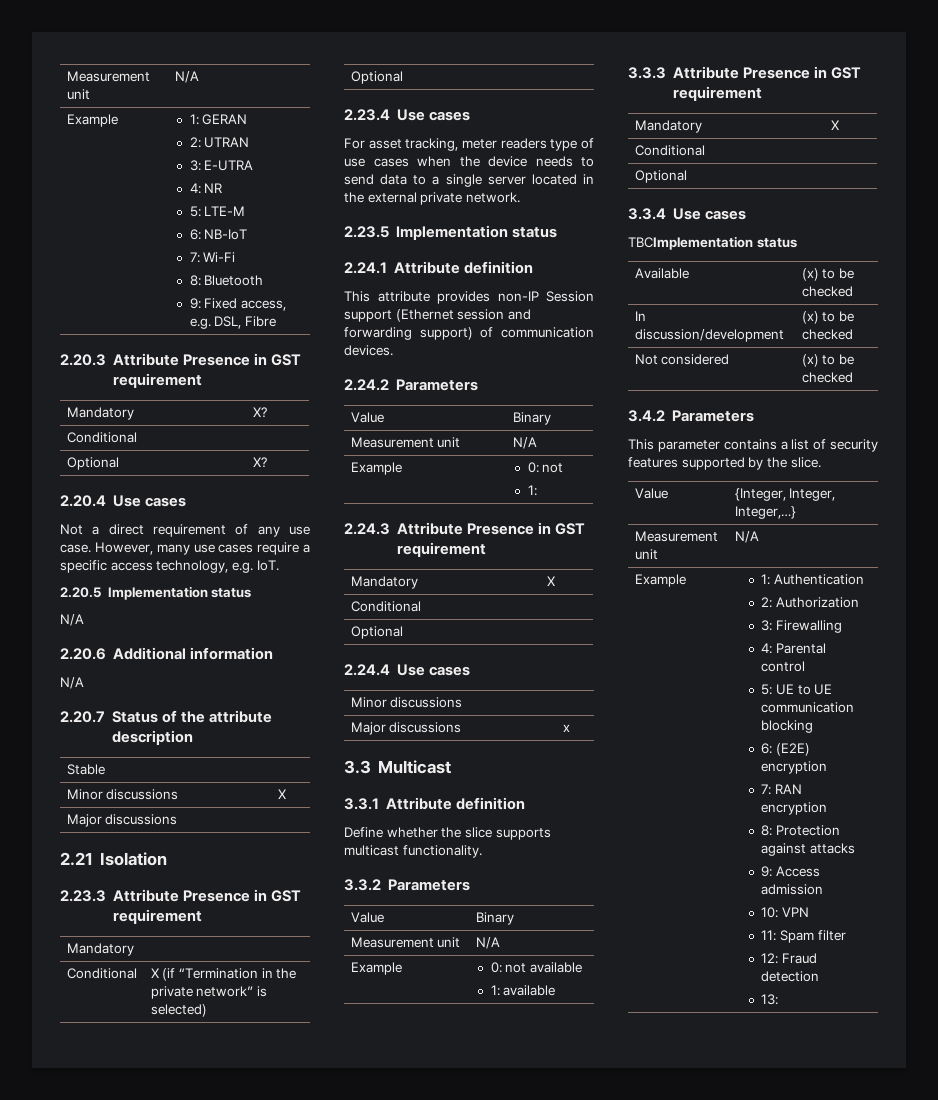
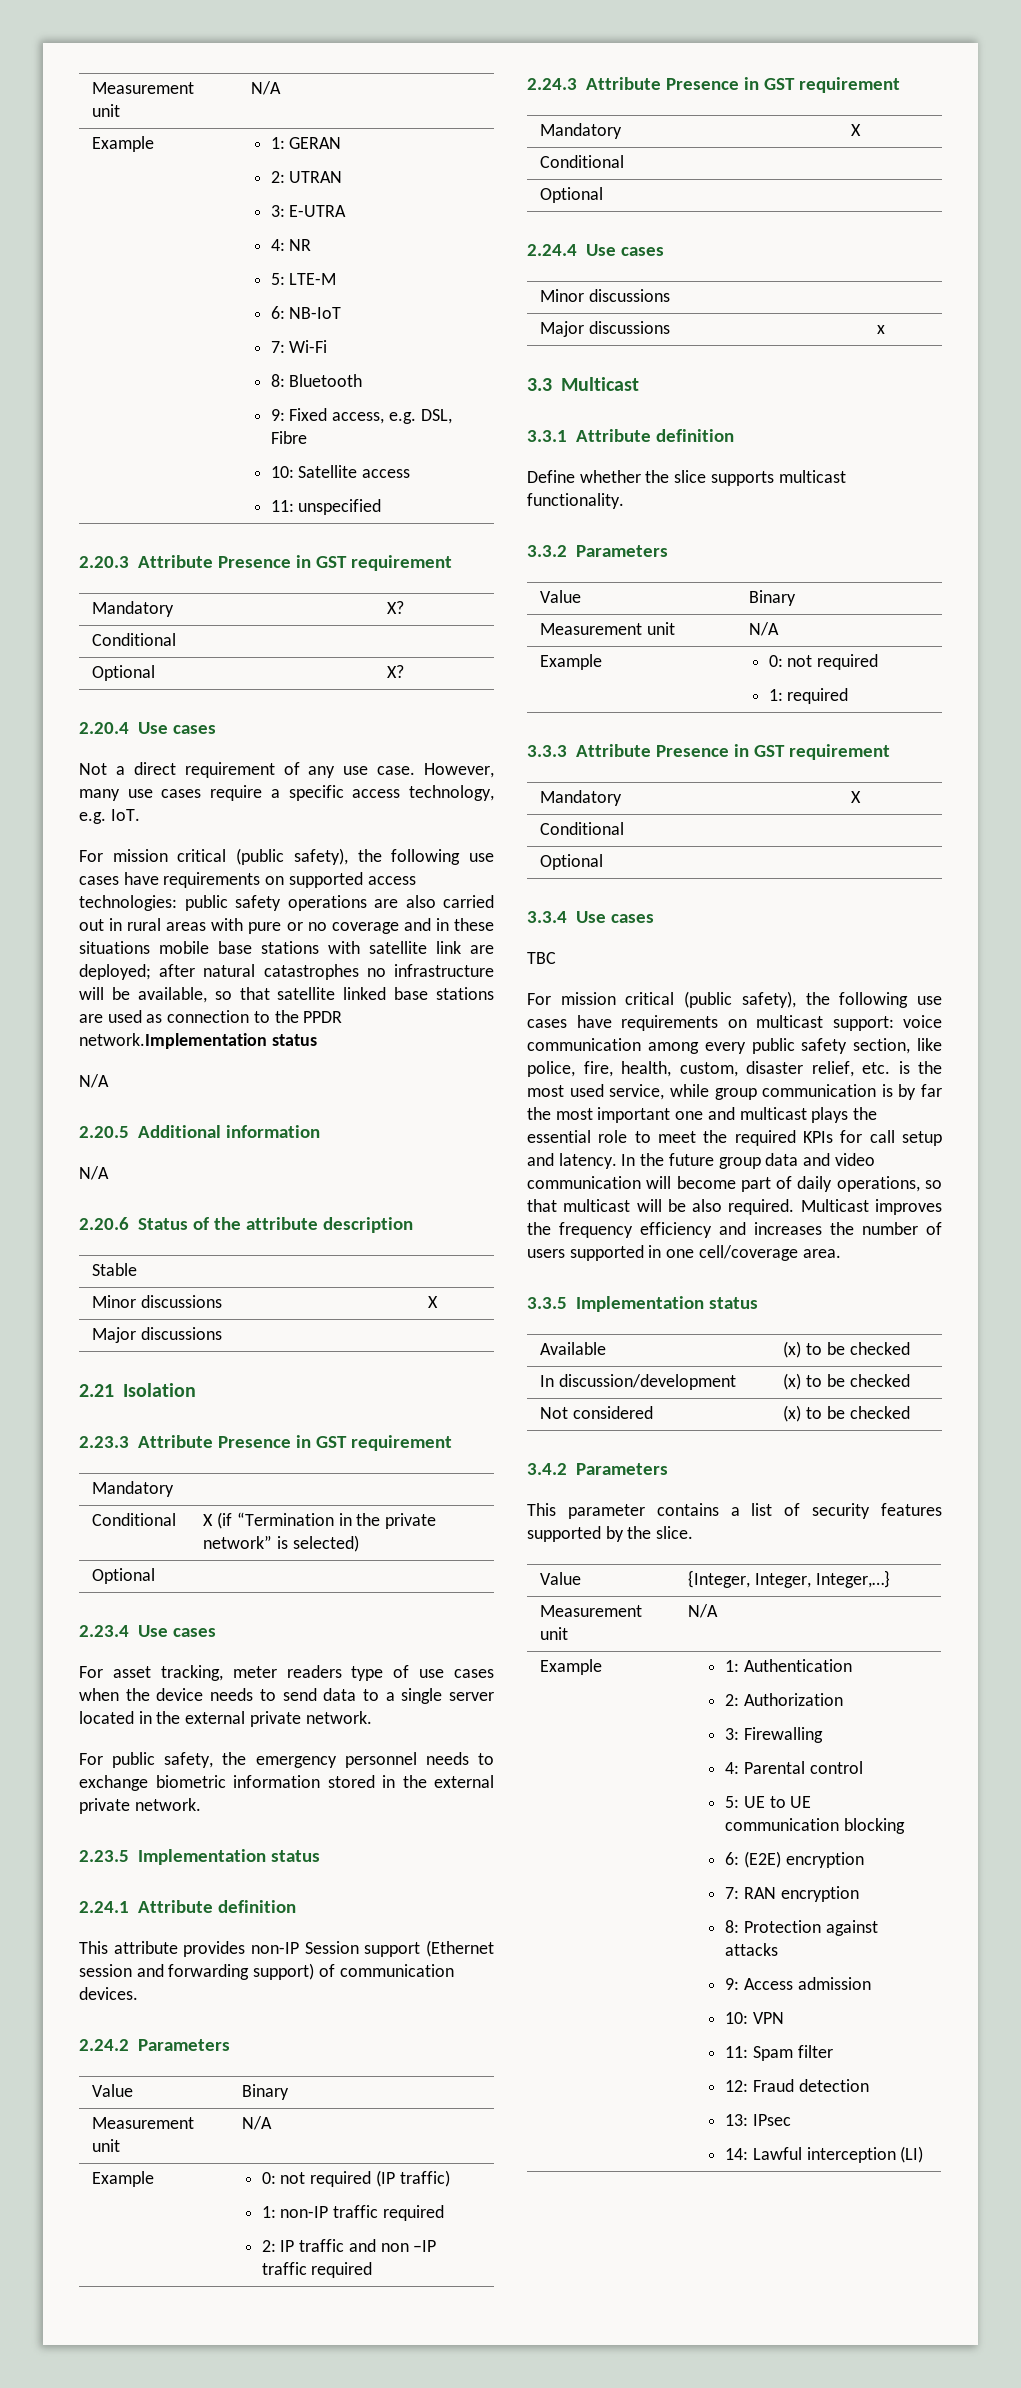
(276, 321) none -> [270,465,411,478] [270,499,382,515] // 10: Satellite access // 11: unspecified
[60,586,208,600] 2.20.5 Implementation -> [79,848,495,865] [79,872,416,888] [79,895,494,911] [79,918,494,934] [79,941,494,954] [79,964,494,980] [79,987,494,1003] [79,1010,343,1023] [79,1033,267,1049] For mission critical (public safety), the following use cases have requirements on supported access technologies: public safety operations are also carried out in rural areas with pure or no coverage and in these situations mobile base stations with satellite link are deployed; after natural catastrophes no infrastructure will be available, so that satellite linked base stations are used as connection to the PPDR network.Implementation
[60,648,106,660] 2.20.6 -> [79,1126,129,1138] 2.20.5
[60,711,105,723] 2.20.7 -> [79,1217,129,1230] 2.20.6
(520, 197) none -> [79,1752,495,1768] [79,1775,494,1791] [79,1798,201,1814] // For public safety, the emergency personnel needs to exchange biometric information stored in the external private network.
[527,485,537,496] // 1: -> [310,2170,450,2187] [261,2205,444,2221] [261,2239,437,2252] [261,2262,373,2278] required (IP traffic) // 1: non-IP traffic required // 2: IP traffic and non –IP traffic required
[529,962,582,973] [490,985,556,996] available // 1: available -> [817,654,879,670] [768,688,849,704] required // 1: required
[628,236,753,250] TBCImplementation -> [527,952,556,964] [527,991,942,1008] [527,1015,942,1031] [527,1038,942,1054] [527,1061,942,1077] [527,1084,942,1100] [527,1107,878,1123] [527,1130,942,1146] [527,1153,875,1169] [527,1176,942,1192] [527,1199,942,1215] [527,1222,942,1238] [527,1245,841,1261] [527,1296,704,1312] TBC // For mission critical (public safety), the following use cases have requirements on multicast support: voice communication among every public safety section, like police, fire, health, custom, disaster relief, etc. is the most used service, while group communication is by far the most important one and multicast plays the essential role to meet the required KPIs for call setup and latency. In the future group data and video communication will become part of daily operations, so that multicast will be also required. Multicast improves the frequency efficiency and increases the number of users supported in one cell/coverage area. // 3.3.5 Implementation
(779, 999) none -> [752,2114,791,2126] [725,2146,924,2163] IPsec // 14: Lawful interception (LI)

